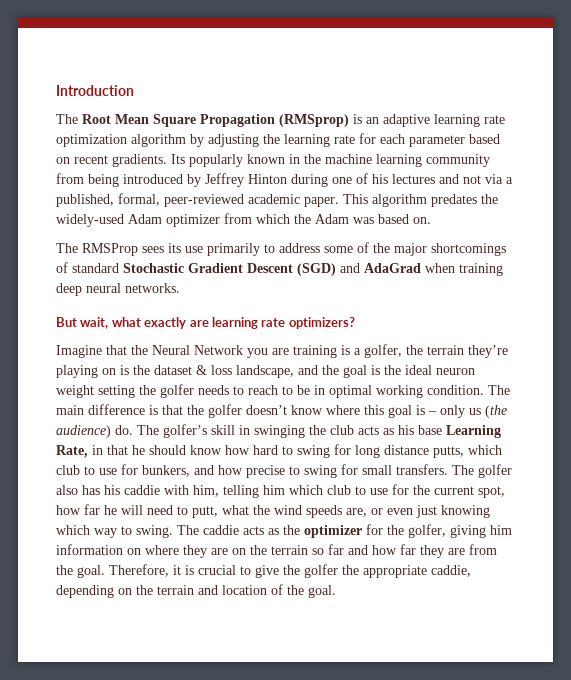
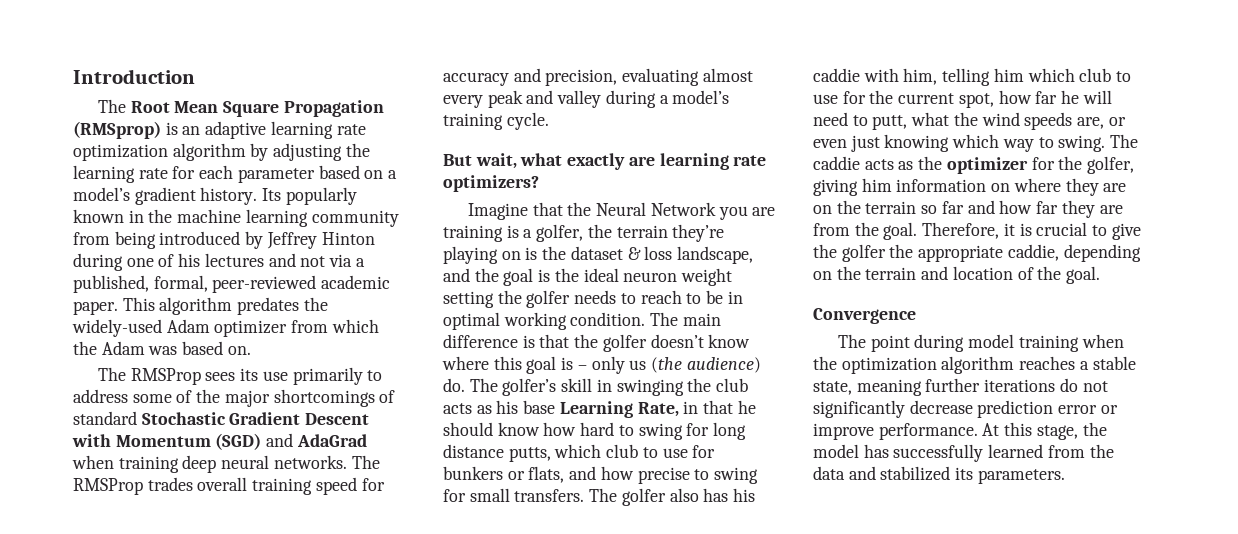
[74,154,167,167] recent gradients. -> [388,170,398,179] [73,187,258,205] a model’s gradient history.
(293, 268) none -> [72,434,211,447] with Momentum
(180, 288) none -> [351,455,380,469] [73,477,385,495] [443,68,753,86] [443,90,730,108] [443,112,549,130] The RMSProp trades overall training speed for accuracy and precision, evaluating almost every peak and valley during a model’s training cycle.
[142,465,190,477] bunkers, -> [443,466,565,483] bunkers or flats,
(336, 591) none -> [813,308,916,324] [837,334,1124,352] [813,356,1136,374] [813,378,1108,396] [813,400,1118,418] [813,422,1107,440] [813,444,1114,462] [813,466,1065,484] // Convergence // The point during model training when the optimization algorithm reaches a stable state, meaning further iterations do not significantly decrease prediction error or improve performance. At this stage, the model has successfully learned from the data and stabilized its parameters.

